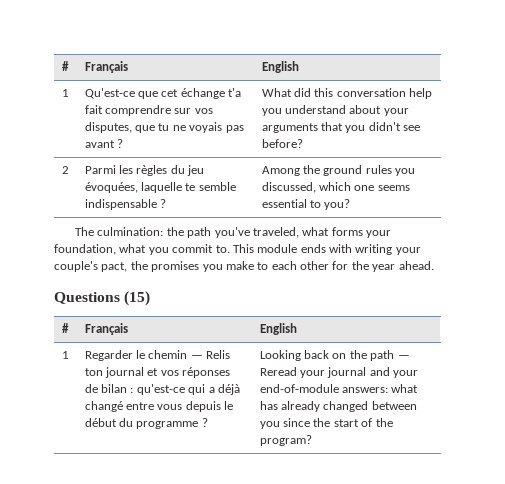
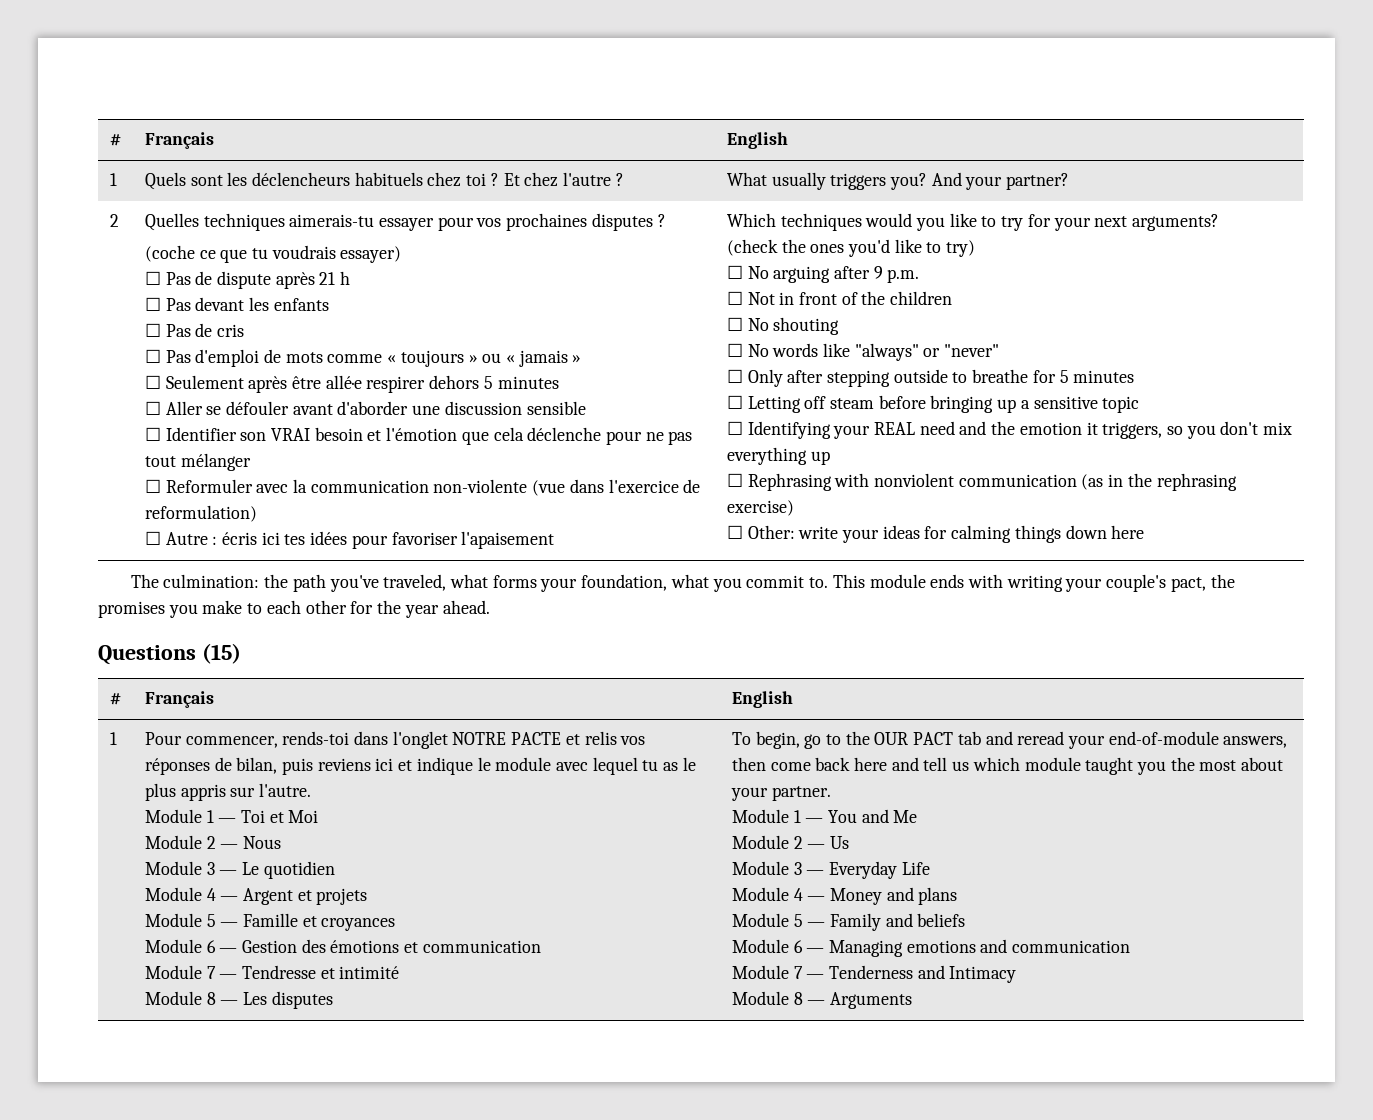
[61,61,69,71] [84,61,128,73] [261,61,299,73] [61,89,69,97] [84,88,242,99] [84,105,213,116] [84,122,244,133] [84,139,123,148] [261,88,433,99] [261,105,409,116] [261,122,421,133] [261,139,303,148] [61,166,69,174] [84,165,205,176] [84,182,236,193] [84,199,166,210] [261,165,416,176] [261,182,410,193] [261,199,351,210] # | Français | English // 1 | Qu'est-ce que cet échange t'a fait comprendre sur vos disputes, que tu ne voyais pas avant ? | What did this conversation help you understand about your arguments that you didn't see before? // 2 | Parmi les règles du jeu évoquées, laquelle te semble indispensable ? | Among the ground rules you discussed, which one seems essential to you? -> [109,134,121,146] [144,132,214,149] [726,132,788,149] [109,173,117,186] [144,172,624,190] [726,172,1070,190] [109,214,119,227] [144,213,666,231] [144,245,402,263] [144,271,351,289] [144,297,329,311] [144,323,244,337] [144,349,582,367] [144,375,559,393] [144,401,586,415] [144,427,693,445] [144,453,251,471] [144,479,701,496] [144,505,257,522] [144,531,555,549] [726,213,1220,231] [726,239,976,257] [726,265,920,283] [726,291,953,305] [726,317,840,335] [726,343,1000,361] [726,369,1135,387] [726,395,1140,413] [726,421,1293,439] [726,447,830,465] [726,473,1237,491] [726,500,794,516] [726,525,1145,543] # | Français | English // 1 | Quels sont les déclencheurs habituels chez toi ? Et chez l'autre ? | What usually triggers you? And your partner? // 2 | Quelles techniques aimerais-tu essayer pour vos prochaines disputes ? // (coche ce que tu voudrais essayer) // ☐ Pas de dispute après 21 h // ☐ Pas devant les enfants // ☐ Pas de cris // ☐ Pas d'emploi de mots comme « toujours » ou « jamais » // ☐ Seulement après être allé·e respirer dehors 5 minutes // ☐ Aller se défouler avant d'aborder une discussion sensible // ☐ Identifier son VRAI besoin et l'émotion que cela déclenche pour ne pas tout mélanger // ☐ Reformuler avec la communication non-violente (vue dans l'exercice de reformulation) // ☐ Autre : écris ici tes idées pour favoriser l'apaisement | Which techniques would you like to try for your next arguments? // (check the ones you'd like to try) // ☐ No arguing after 9 p.m. // ☐ Not in front of the children // ☐ No shouting // ☐ No words like "always" or "never" // ☐ Only after stepping outside to breathe for 5 minutes // ☐ Letting off steam before bringing up a sensitive topic // ☐ Identifying your REAL need and the emotion it triggers, so you don't mix everything up // ☐ Rephrasing with nonviolent communication (as in the rephrasing exercise) // ☐ Other: write your ideas for calming things down here
[84,350,231,361] [84,367,231,378] [84,384,240,395] [84,401,234,412] [84,418,208,429] [259,350,410,361] [259,367,419,378] [259,384,419,393] [259,401,417,412] [259,418,393,429] [259,435,312,446] Regarder le chemin — Relis ton journal et vos réponses de bilan : qu'est-ce qui a déjà changé entre vous depuis le début du programme ? | Looking back on the path — Reread your journal and your end-of-module answers: what has already changed between you since the start of the program? -> [144,731,646,749] [144,757,696,775] [144,783,311,801] [144,809,319,823] [144,835,281,849] [144,861,335,879] [144,887,368,905] [144,913,396,931] [144,939,541,953] [144,965,400,979] [144,991,333,1009] [731,731,1288,749] [731,757,1284,775] [730,786,831,801] [731,809,918,823] [731,835,849,849] [731,861,930,879] [731,887,958,905] [731,913,966,931] [731,939,1131,957] [731,965,1017,983] [731,991,912,1009] Pour commencer, rends-toi dans l'onglet NOTRE PACTE et relis vos réponses de bilan, puis reviens ici et indique le module avec lequel tu as le plus appris sur l'autre. // Module 1 — Toi et Moi // Module 2 — Nous // Module 3 — Le quotidien // Module 4 — Argent et projets // Module 5 — Famille et croyances // Module 6 — Gestion des émotions et communication // Module 7 — Tendresse et intimité // Module 8 — Les disputes | To begin, go to the OUR PACT tab and reread your end-of-module answers, then come back here and tell us which module taught you the most about your partner. // Module 1 — You and Me // Module 2 — Us // Module 3 — Everyday Life // Module 4 — Money and plans // Module 5 — Family and beliefs // Module 6 — Managing emotions and communication // Module 7 — Tenderness and Intimacy // Module 8 — Arguments

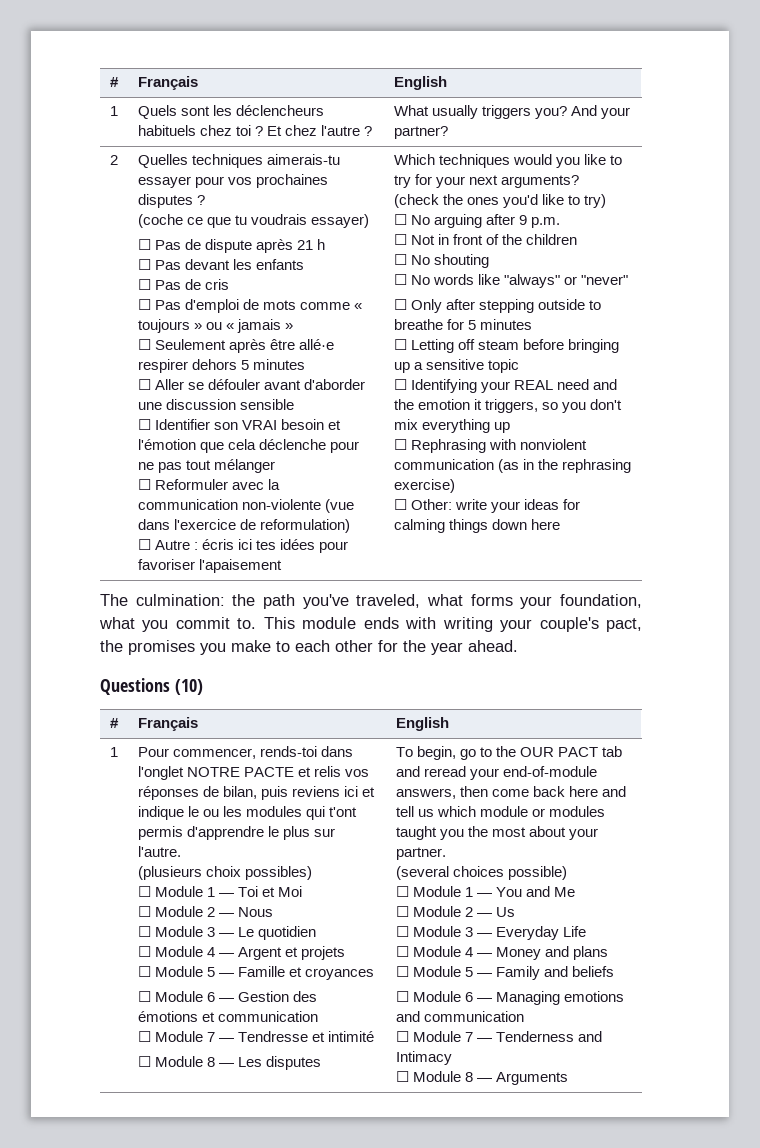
[201,643,241,664] (15) -> [174,679,203,695] (10)
[495,757,679,775] module avec lequel tu as -> [202,806,358,820] [137,826,264,840] ou les modules qui t'ont permis d'apprendre
[180,784,226,801] appris -> (310, 833) none
(311, 790) none -> [137,866,312,880] [137,886,151,897] (plusieurs choix possibles) // ☐
(319, 816) none -> [137,906,151,917] ☐
(281, 842) none -> [137,926,151,937] ☐
(335, 870) none -> [137,946,151,957] ☐
(368, 896) none -> [137,966,151,977] ☐
(396, 924) none -> [137,991,151,1002] ☐
(541, 946) none -> [137,1031,151,1042] ☐
(400, 972) none -> [137,1056,151,1067] ☐
(1081, 764) none -> [531,806,606,817] or modules
(831, 793) none -> [395,866,567,880] [395,886,409,897] (several choices possible) // ☐
(918, 816) none -> [395,906,409,917] ☐
(849, 842) none -> [395,926,409,937] ☐
(930, 868) none -> [395,946,409,957] ☐
(958, 896) none -> [395,966,409,977] ☐
(966, 920) none -> [395,991,409,1002] ☐
(1131, 946) none -> [395,1031,409,1042] ☐
(1017, 974) none -> [395,1071,409,1082] ☐

